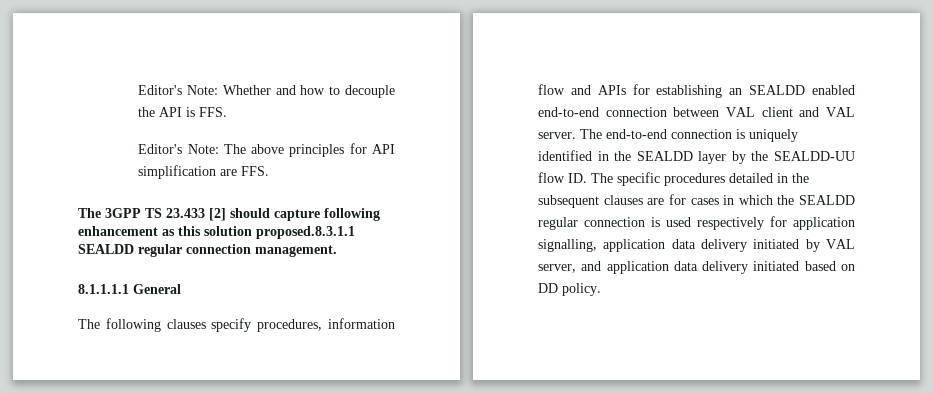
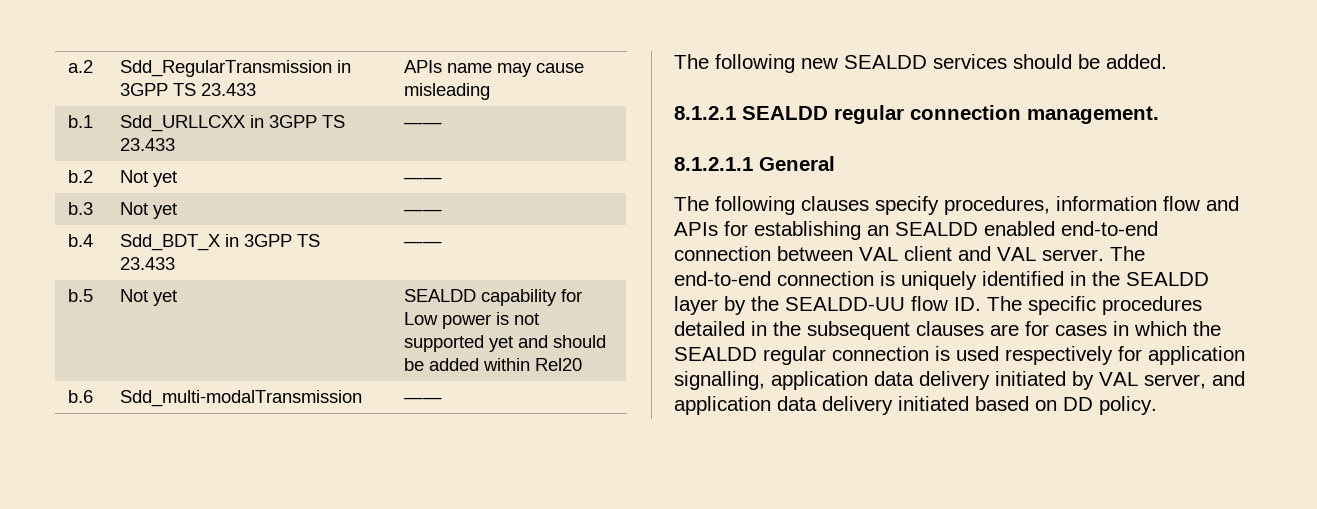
[138,85,396,98] [138,107,228,117] [138,143,396,157] [138,165,270,179] [78,208,380,221] [78,226,355,239] Editor's Note: Whether and how to decouple the API is FFS. // Editor's Note: The above principles for API simplification are FFS. // The 3GPP TS 23.433 [2] should capture following enhancement as this solution proposed.8.3.1.1 -> [68,60,94,73] [120,60,352,77] [120,83,257,96] [404,60,585,77] [404,83,491,100] [68,115,94,128] [120,115,346,132] [120,138,176,151] [404,122,443,128] [68,170,94,183] [120,170,178,187] [404,177,443,183] [68,202,94,215] [120,202,178,219] [404,209,443,215] [68,234,94,247] [120,234,321,251] [120,257,176,270] [404,241,443,247] [68,289,94,302] [120,289,178,306] [404,289,583,306] [404,312,540,329] [404,335,607,352] [404,358,583,371] [68,390,94,403] [120,390,363,407] [404,397,443,403] [674,54,1167,73] [674,106,736,120] a.2 | Sdd_RegularTransmission in 3GPP TS 23.433 | APIs name may cause misleading // b.1 | Sdd_URLLCXX in 3GPP TS 23.433 | —— // b.2 | Not yet | —— // b.3 | Not yet | —— // b.4 | Sdd_BDT_X in 3GPP TS 23.433 | —— // b.5 | Not yet | SEALDD capability for Low power is not supported yet and should be added within Rel20 // b.6 | Sdd_multi-modalTransmission | —— // The following new SEALDD services should be added. // 8.1.2.1
[78,284,129,294] 8.1.1.1.1 -> [674,157,753,171] 8.1.2.1.1

